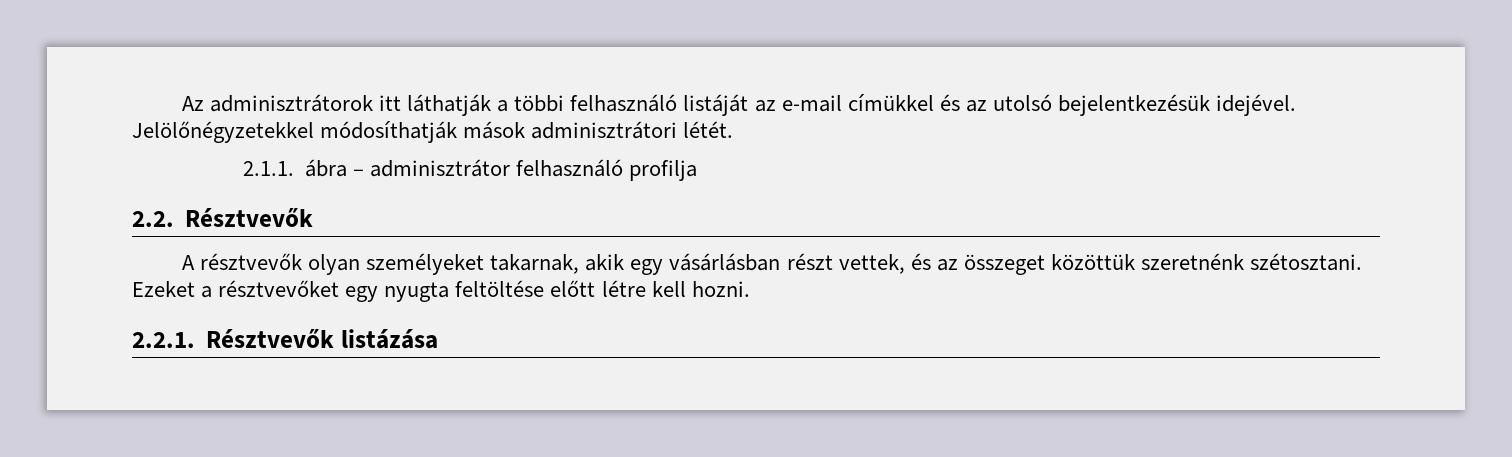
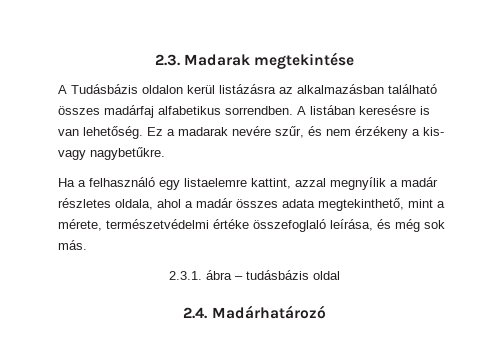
[181,94,1297,116] [132,121,734,143] [242,159,698,181] [132,208,314,227] [181,253,1363,275] [132,280,750,302] [132,329,438,349] Az adminisztrátorok itt láthatják a többi felhasználó listáját az e-mail címükkel és az utolsó bejelentkezésük idejével. Jelölőnégyzetekkel módosíthatják mások adminisztrátori létét. // 2.1.1. ábra – adminisztrátor felhasználó profilja // 2.2. Résztvevők // A résztvevők olyan személyeket takarnak, akik egy vásárlásban részt vettek, és az összeget közöttük szeretnénk szétosztani. Ezeket a résztvevőket egy nyugta feltöltése előtt létre kell hozni. // 2.2.1. Résztvevők listázása -> [154,52,355,69] [58,84,437,94] [58,105,430,118] [58,126,444,139] [58,147,165,160] [58,177,438,190] [58,198,445,211] [58,219,445,232] [58,240,87,250] [169,270,340,280] [183,305,326,319] 2.3. Madarak megtekintése // A Tudásbázis oldalon kerül listázásra az alkalmazásban található összes madárfaj alfabetikus sorrendben. A listában keresésre is van lehetőség. Ez a madarak nevére szűr, és nem érzékeny a kis- vagy nagybetűkre. // Ha a felhasználó egy listaelemre kattint, azzal megnyílik a madár részletes oldala, ahol a madár összes adata megtekinthető, mint a mérete, természetvédelmi értéke összefoglaló leírása, és még sok más. // 2.3.1. ábra – tudásbázis oldal // 2.4. Madárhatározó

